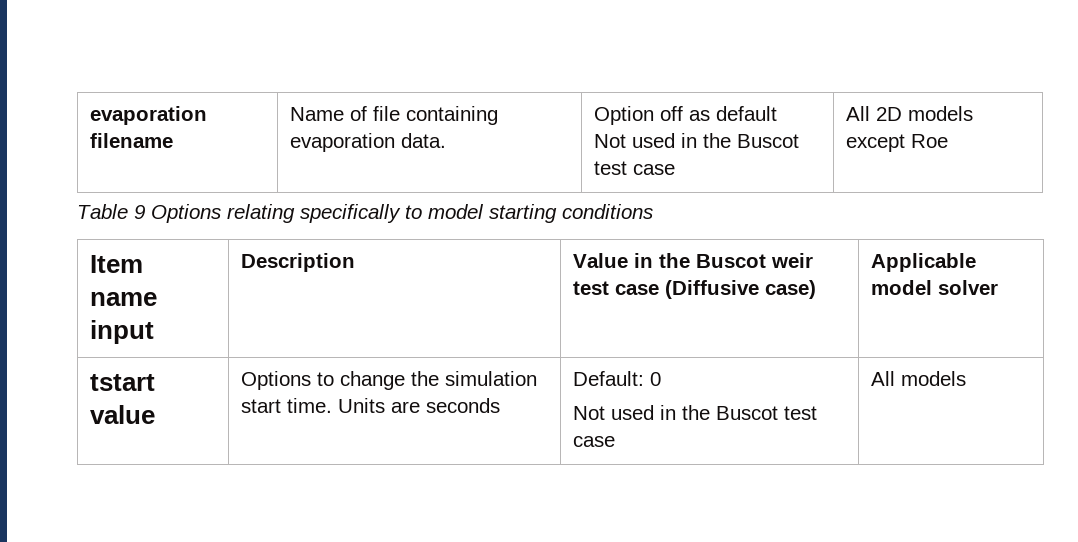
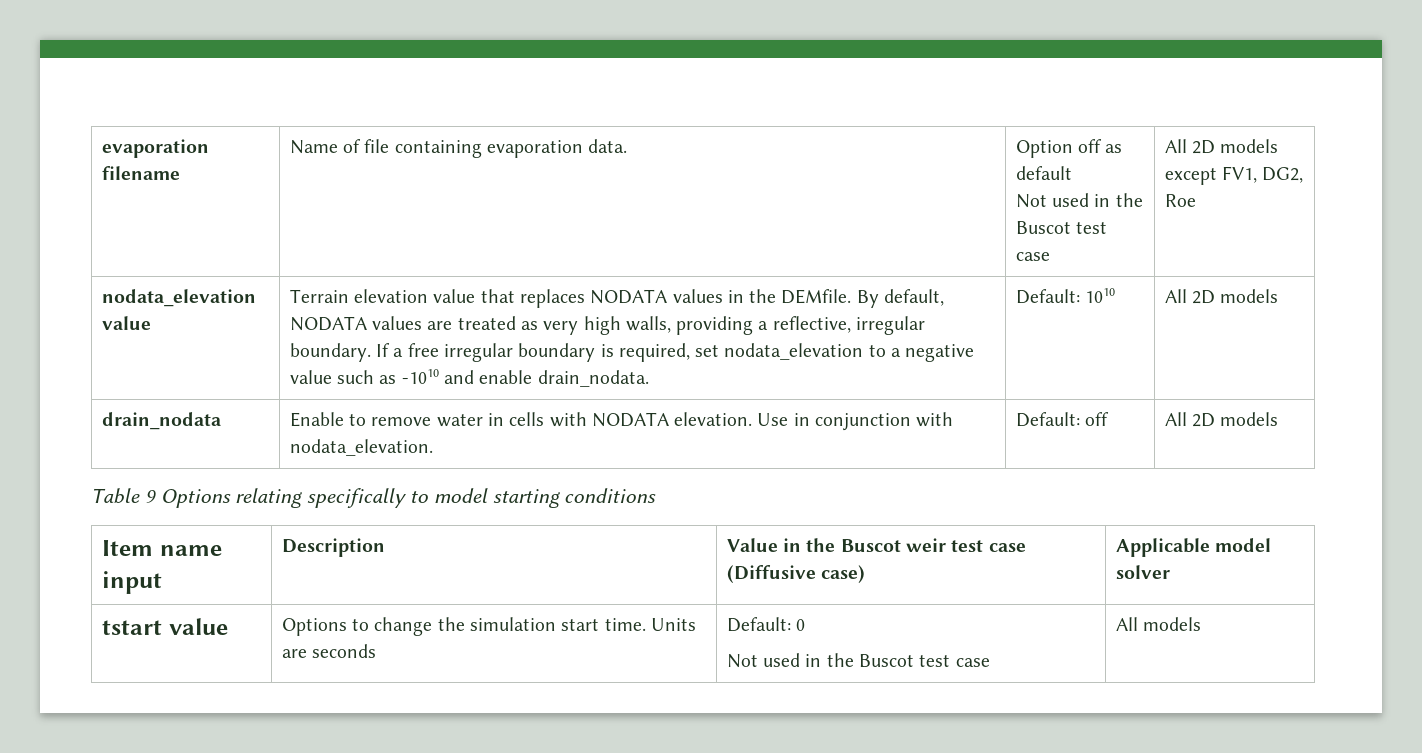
(905, 143) none -> [1222,166,1304,183] FV1, DG2,
(948, 141) none -> [101,289,256,307] [101,316,151,330] [289,289,944,308] [289,316,925,335] [289,343,975,362] [289,369,649,387] [1015,288,1116,304] [1164,289,1279,304] [101,412,221,430] [289,412,954,431] [289,439,433,456] [1015,412,1110,427] [1164,412,1279,427] // nodata_elevation value | Terrain elevation value that replaces NODATA values in the DEMfile. By default, NODATA values are treated as very high walls, providing a reflective, irregular boundary. If a free irregular boundary is required, set nodata_elevation to a negative value such as -1010 and enable drain_nodata. | Default: 1010 | All 2D models // drain_nodata | Enable to remove water in cells with NODATA elevation. Use in conjunction with nodata_elevation. | Default: off | All 2D models

